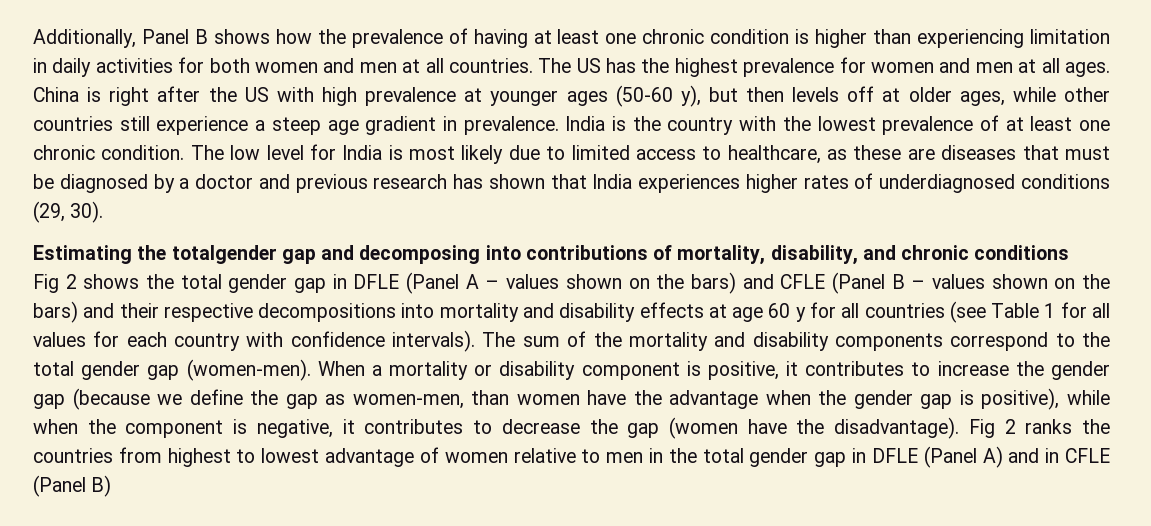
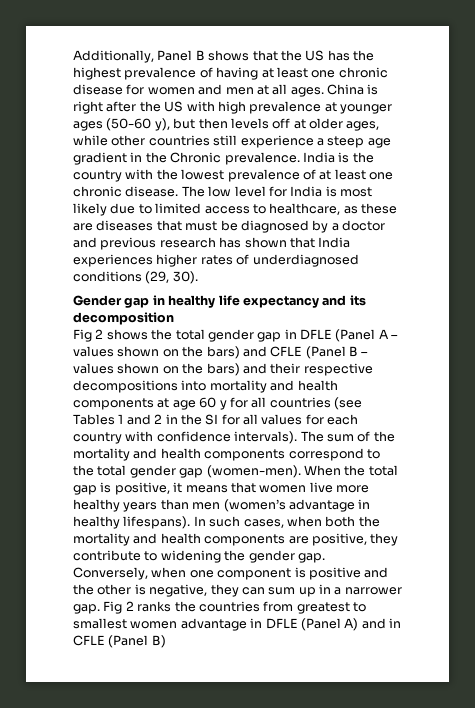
[275,29,346,44] how the -> [252,50,374,61] [73,67,121,80] that the US has the highest
[710,29,1111,48] [33,57,835,77] condition is higher than experiencing limitation in daily activities for both women and men at all countries. The US has the highest prevalence -> [73,84,123,95] disease
(457, 123) none -> [145,152,222,163] the Chronic
[101,145,185,160] condition. -> [125,186,179,197] disease.
[33,245,1070,265] Estimating the totalgender gap and decomposing into contributions of mortality, disability, and chronic conditions -> [73,295,366,308] [73,312,174,325] Gender gap in healthy life expectancy and its decomposition
[559,302,704,322] disability effects -> [297,380,338,391] [73,398,154,410] health components
[991,303,1056,318] Table 1 -> [73,414,219,425] Tables 1 and 2 in the SI
[752,332,829,351] disability -> [160,448,201,459] health
[371,361,1110,380] [33,388,1110,410] [33,417,960,439] a mortality or disability component is positive, it contributes to increase the gender gap (because we define the gap as women-men, than women have the advantage when the gender gap is positive), while when the component is negative, it contributes to decrease the gap (women have the disadvantage). -> [344,465,398,476] [73,482,369,495] [73,499,371,512] [73,516,380,529] [73,533,399,546] [73,550,325,563] [73,567,389,580] [73,584,402,597] [73,604,100,614] the total gap is positive, it means that women live more healthy years than men (women’s advantage in healthy lifespans). In such cases, when both the mortality and health components are positive, they contribute to widening the gender gap. Conversely, when one component is positive and the other is negative, they can sum up in a narrower gap.
[167,447,847,467] highest to lowest advantage of women relative to men in the total gender gap -> [296,602,366,614] [73,618,247,631] greatest to smallest women advantage

